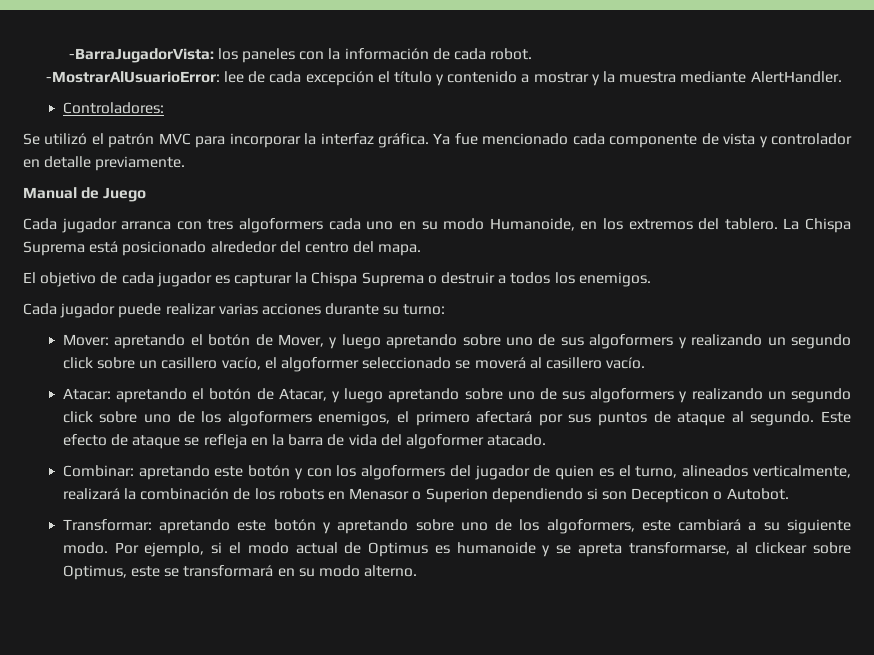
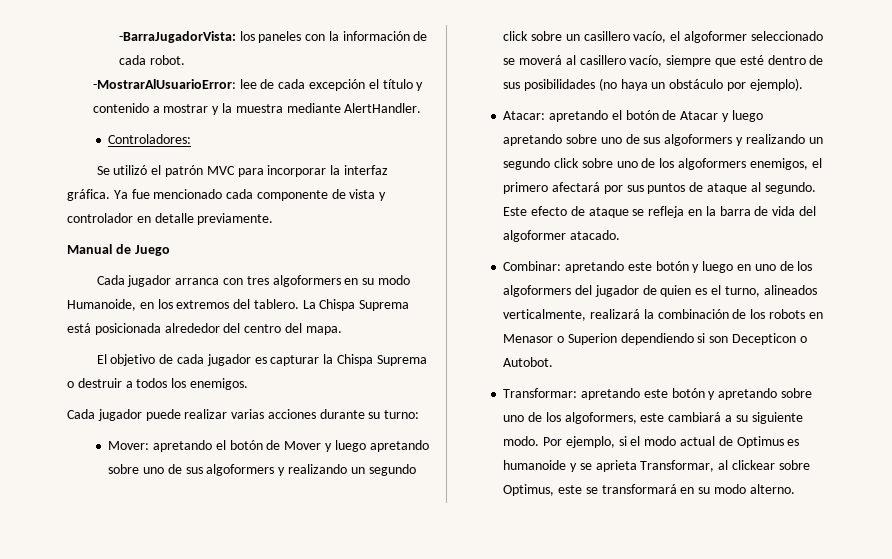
[328,218,394,230] cada uno -> (341, 281) none
[122,241,207,256] posicionado -> [94,323,161,335] posicionada
[277,334,324,347] Mover, -> [284,441,322,450] Mover
[606,357,646,369] vacío. -> [629,55,824,67] [503,78,803,91] vacío, siempre que esté dentro de sus posibilidades (no haya un obstáculo por ejemplo).
[278,388,327,401] Atacar, -> [680,111,719,120] Atacar
[306,468,332,477] con -> [702,261,794,273] luego en uno de
[577,542,730,557] apreta transformarse, -> [595,460,715,472] aprieta Transformar,

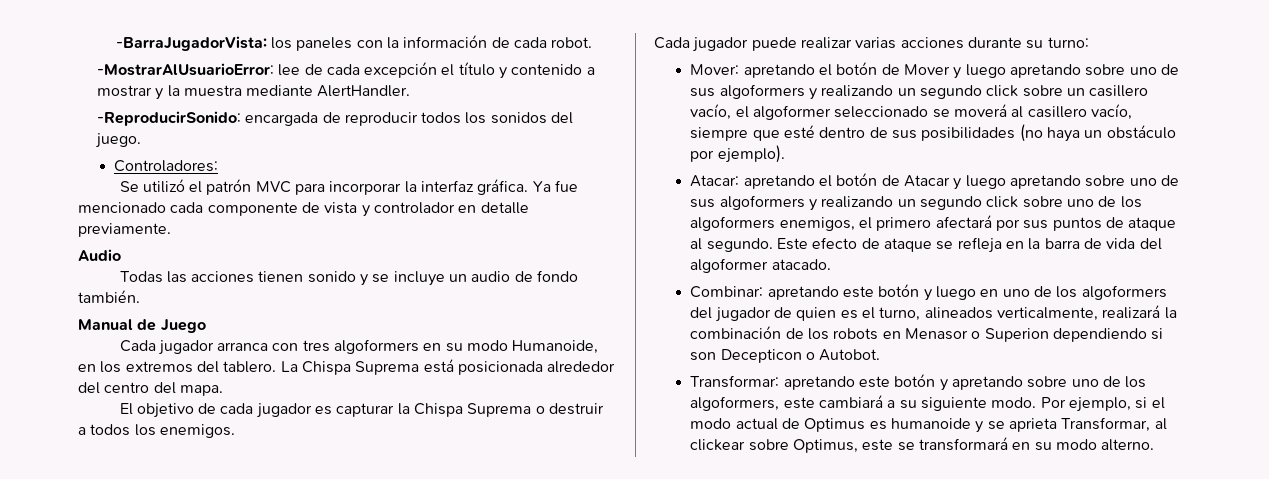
(422, 108) none -> [96,111,574,126] [94,133,141,148] // -ReproducirSonido: encargada de reproducir todos los sonidos del juego.
(274, 219) none -> [78,249,121,261] [119,270,579,286] [78,290,140,303] // Audio // Todas las acciones tienen sonido y se incluye un audio de fondo también.

